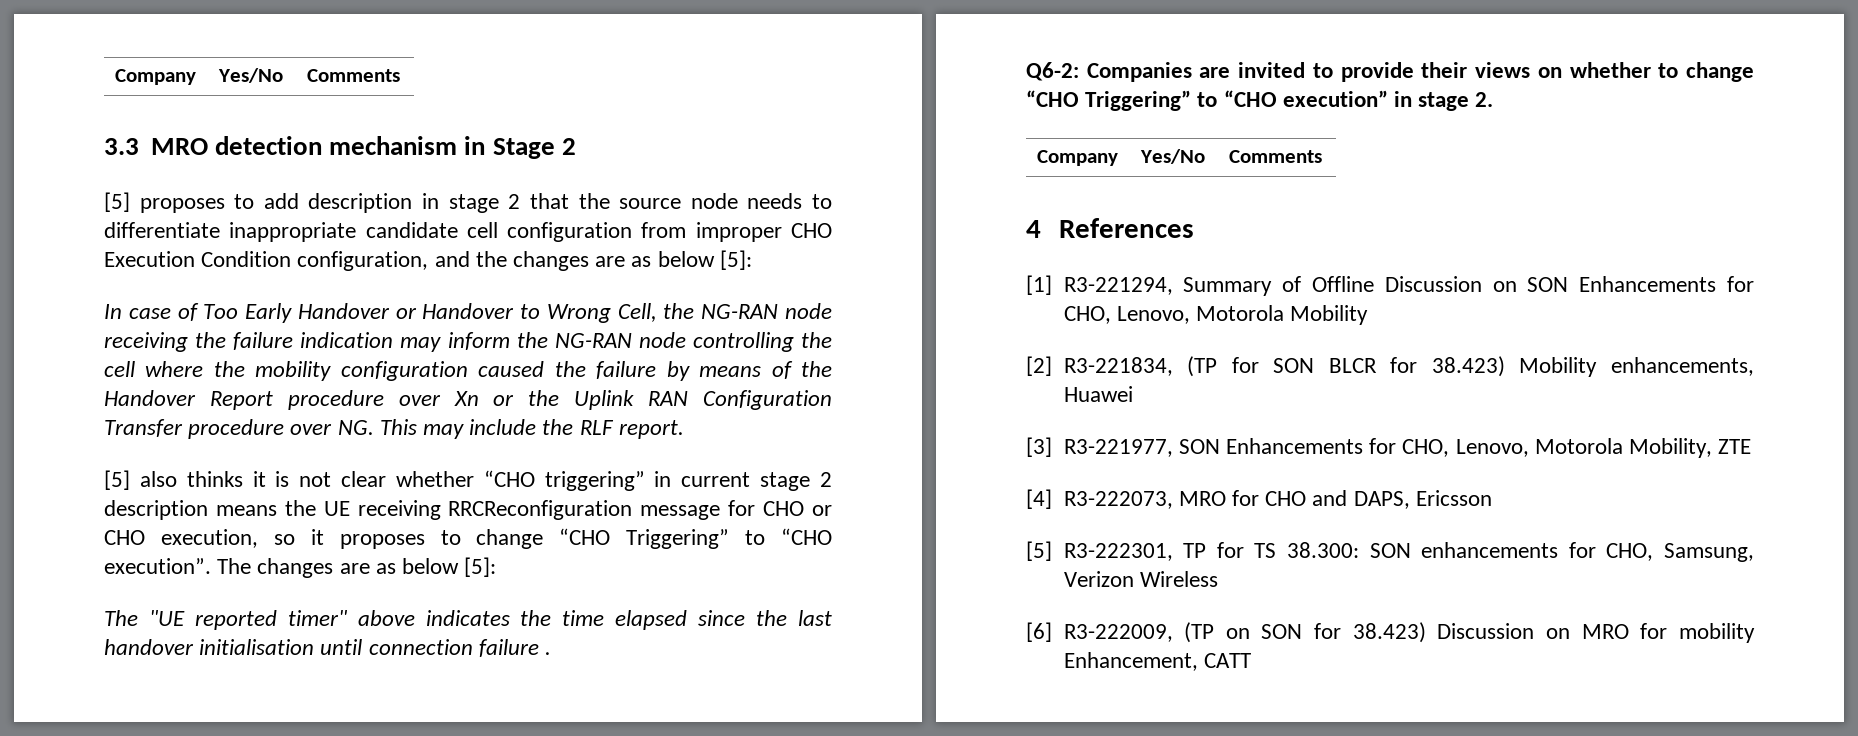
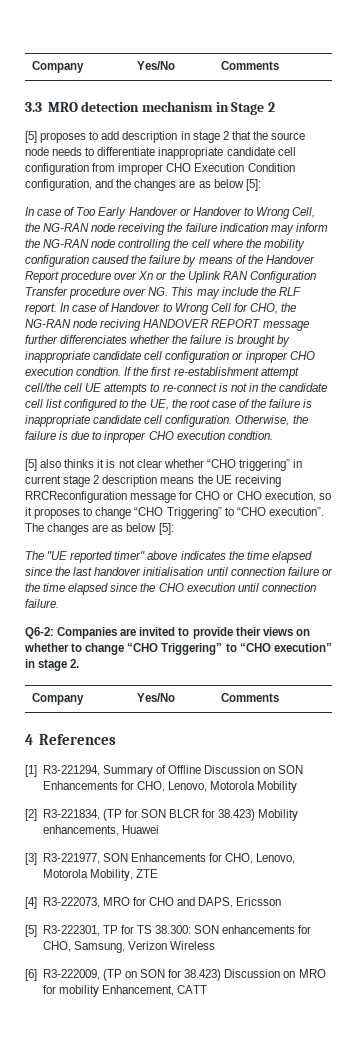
(684, 429) none -> [60,303,297,315] [25,319,309,331] [25,335,290,347] [25,351,315,363] [25,367,299,379] [25,383,328,395] [25,399,313,411] [25,415,308,427] [25,431,273,443] In case of Handover to Wrong Cell for CHO, the NG-RAN node reciving HANDOVER REPORT message further differenciates whether the failure is brought by inappropriate candidate cell configuration or inproper CHO execution condtion. If the first re-establishment attempt cell/the cell UE attempts to re-connect is not in the candidate cell list configured to the UE, the root case of the failure is inappropriate candidate cell configuration. Otherwise, the failure is due to inproper CHO execution condtion.
[545,652,552,655] . -> [321,568,333,576] [25,583,316,595] [25,599,59,608] or the time elapsed since the CHO execution until connection failure.

